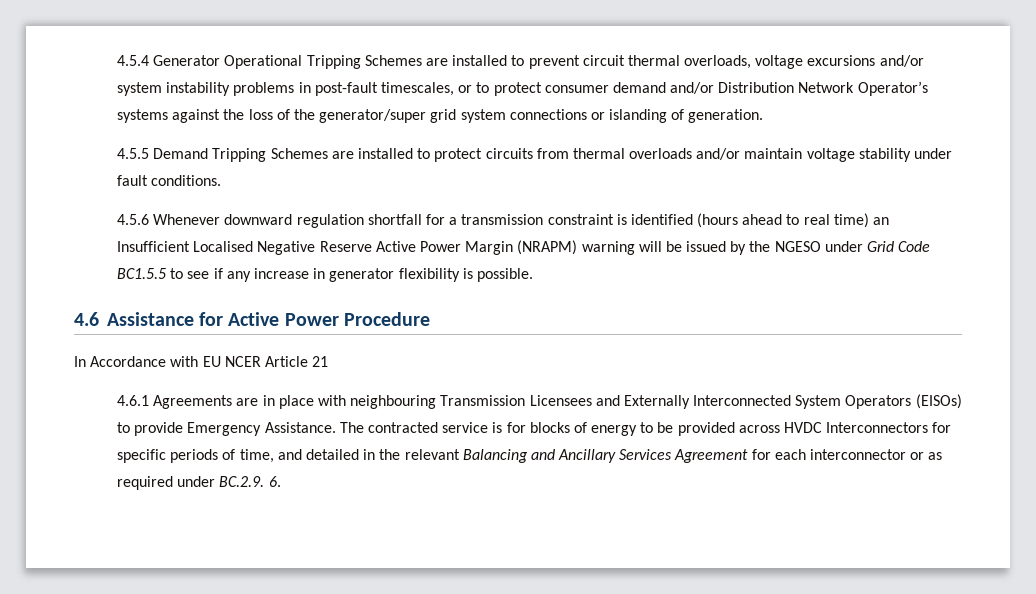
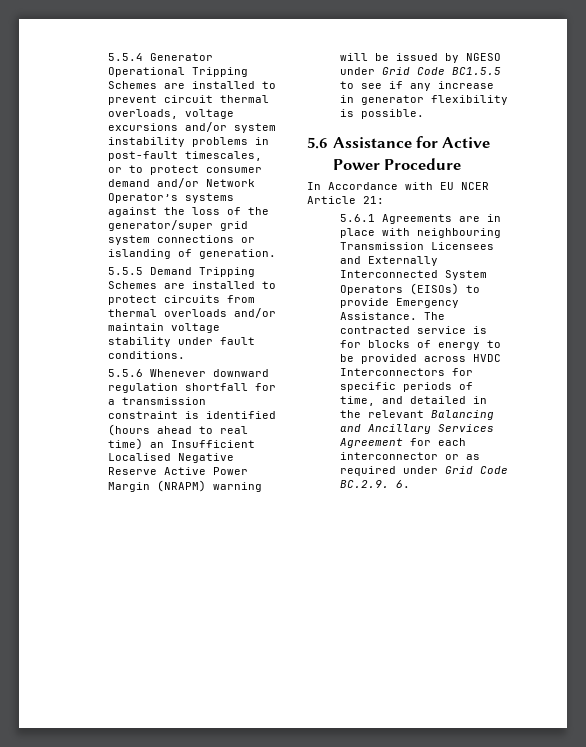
[117,55,150,66] 4.5.4 -> [108,53,144,61] 5.5.4
[718,82,795,93] Distribution -> (200, 183) none
[117,148,150,159] 4.5.5 -> [108,267,144,275] 5.5.5
[117,214,150,225] 4.5.6 -> [108,369,144,377] 5.5.6
[749,241,771,252] the -> (460, 58) none
[74,312,99,326] 4.6 -> [307,137,327,149] 5.6
[312,356,329,367] [117,395,150,406] 21 // 4.6.1 -> [363,196,384,204] [340,214,376,222] 21: // 5.6.1
(216, 481) none -> [445,466,509,474] Grid Code

